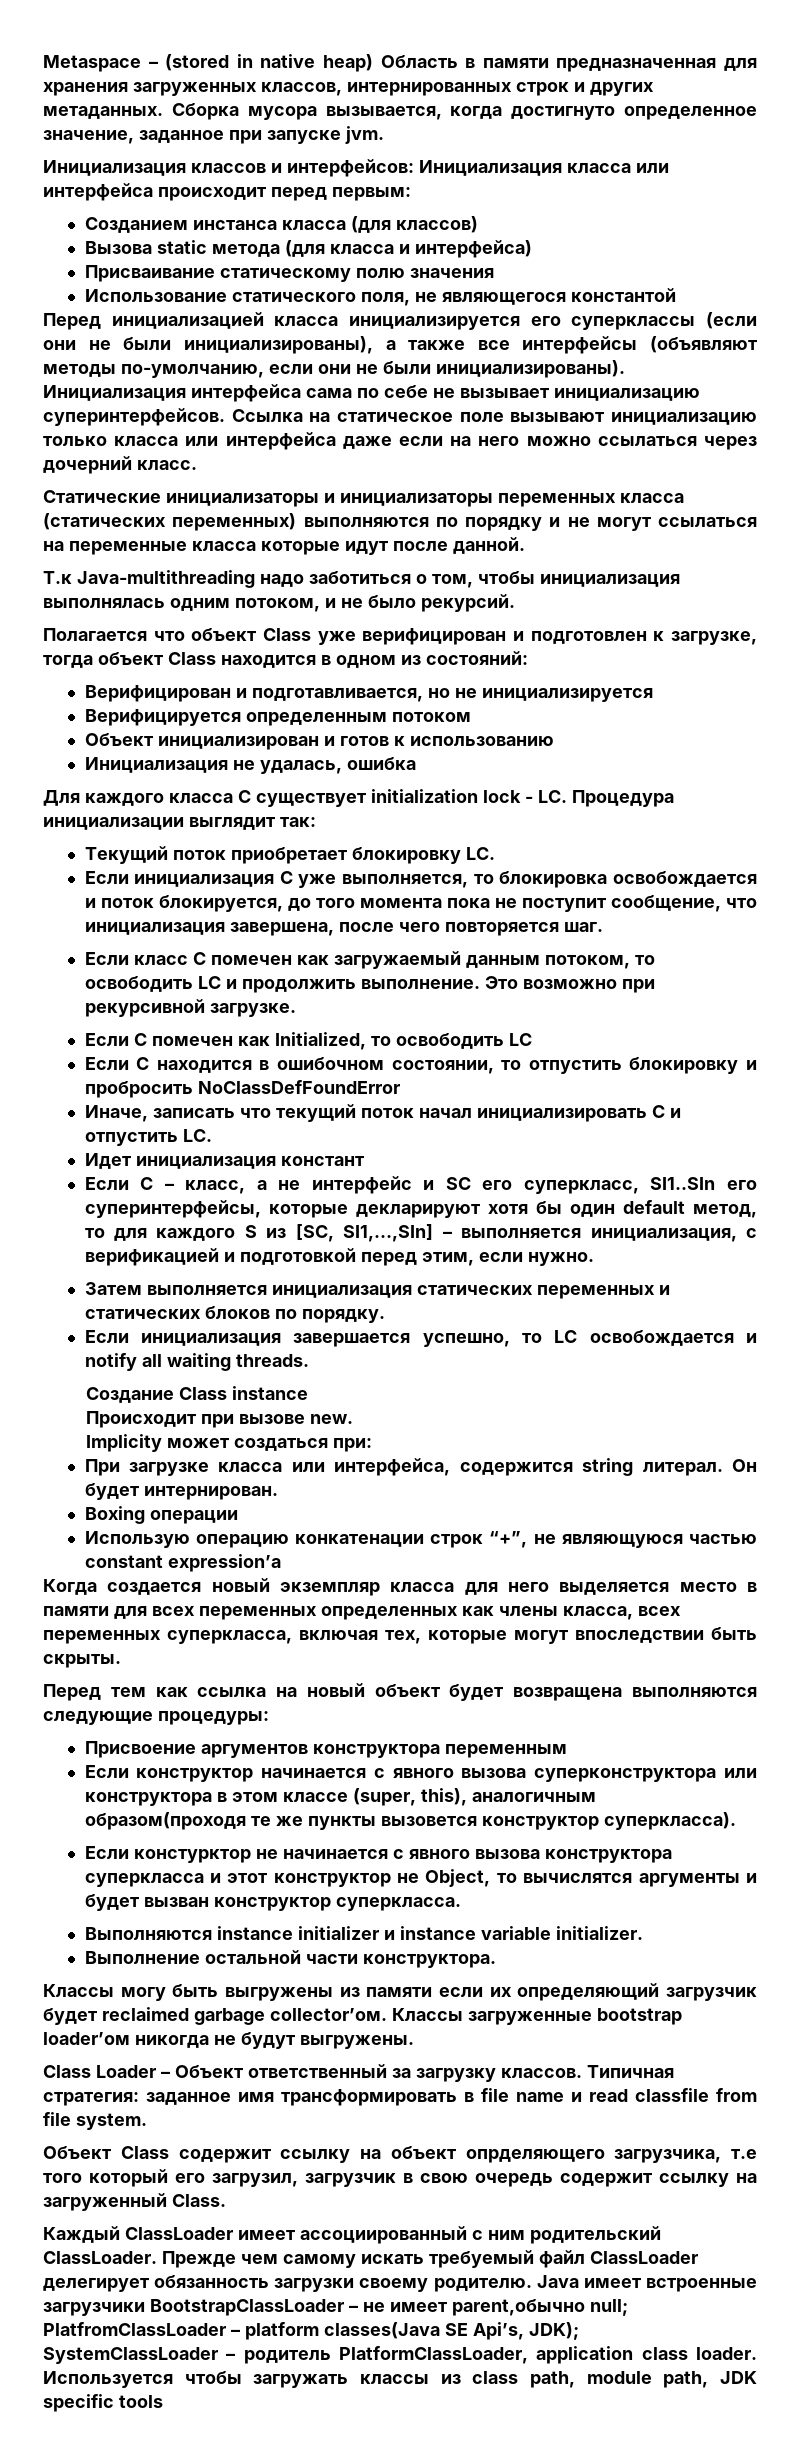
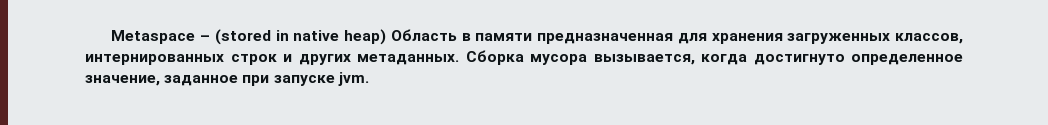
[43,159,669,177] [43,183,411,201] [84,216,478,233] [84,240,532,258] [84,265,494,282] [84,288,676,306] [43,312,757,330] [43,336,757,354] [43,360,625,378] [43,384,700,402] [43,408,757,426] [43,432,757,450] [43,456,197,474] [43,490,684,507] [43,513,757,531] [43,537,525,555] [43,570,680,588] [43,594,515,612] [43,628,757,645] [43,651,528,668] [84,685,653,702] [84,709,471,726] [84,733,554,750] [84,757,416,774] [43,789,674,807] [43,817,316,830] [84,846,495,864] [84,871,757,888] [84,895,757,912] [84,922,603,936] [84,951,655,969] [84,976,655,993] [84,999,296,1017] [84,1032,532,1050] [84,1057,757,1074] [84,1080,400,1098] [84,1104,681,1122] [84,1129,212,1146] [84,1153,364,1169] [84,1176,757,1194] [84,1200,757,1218] [84,1224,757,1242] [84,1248,594,1266] [84,1282,670,1299] [84,1306,385,1323] [84,1330,758,1347] [84,1353,309,1371] [86,1386,309,1403] [86,1411,354,1428] [86,1434,373,1452] [84,1458,758,1476] [84,1483,278,1500] [84,1506,238,1524] [84,1531,757,1548] [84,1554,281,1572] [43,1578,757,1596] [43,1606,681,1620] [43,1627,757,1644] [43,1654,121,1668] [43,1683,757,1701] [43,1711,269,1725] [84,1741,567,1758] [84,1765,758,1782] [84,1788,596,1806] [84,1812,736,1830] [84,1846,672,1863] [84,1869,758,1887] [84,1894,461,1911] [84,1926,643,1940] [84,1950,496,1968] [43,1983,758,2001] [43,2007,682,2025] [43,2032,414,2049] [43,2064,674,2082] [43,2088,757,2106] [43,2112,147,2130] [43,2146,757,2163] [43,2169,757,2187] [43,2193,226,2211] [43,2226,661,2244] [43,2250,698,2268] [43,2275,757,2292] [43,2299,628,2316] [43,2322,579,2340] [43,2346,757,2364] [43,2371,757,2388] [43,2394,163,2412] // Инициализация классов и интерфейсов: Инициализация класса или интерфейса происходит перед первым: // Созданием инстанса класса (для классов) // Вызова static метода (для класса и интерфейса) // Присваивание статическому полю значения // Использование статического поля, не являющегося константой // Перед инициализацией класса инициализируется его суперклассы (если они не были инициализированы), а также все интерфейсы (объявляют методы по-умолчанию, если они не были инициализированы). Инициализация интерфейса сама по себе не вызывает инициализацию суперинтерфейсов. Ссылка на статическое поле вызывают инициализацию только класса или интерфейса даже если на него можно ссылаться через дочерний класс. // Статические инициализаторы и инициализаторы переменных класса (статических переменных) выполняются по порядку и не могут ссылаться на переменные класса которые идут после данной. // Т.к Java-multithreading надо заботиться о том, чтобы инициализация выполнялась одним потоком, и не было рекурсий. // Полагается что объект Class уже верифицирован и подготовлен к загрузке, тогда объект Class находится в одном из состояний: // Верифицирован и подготавливается, но не инициализируется // Верифицируется определенным потоком // Объект инициализирован и готов к использованию // Инициализация не удалась, ошибка // Для каждого класса C существует initialization lock - LC. Процедура инициализации выглядит так: // Текущий поток приобретает блокировку LC. // Если инициализация C уже выполняется, то блокировка освобождается и поток блокируется, до того момента пока не поступит сообщение, что инициализация завершена, после чего повторяется шаг. // Если класс C помечен как загружаемый данным потоком, то освободить LC и продолжить выполнение. Это возможно при рекурсивной загрузке. // Если C помечен как Initialized, то освободить LC // Если C находится в ошибочном состоянии, то отпустить блокировку и пробросить NoClassDefFoundError // Иначе, записать что текущий поток начал инициализировать C и отпустить LC. // Идет инициализация констант // Если C – класс, а не интерфейс и SC его суперкласс, SI1..SIn его суперинтерфейсы, которые декларируют хотя бы один default метод, то для каждого S из [SC, SI1,…,SIn] – выполняется инициализация, с верификацией и подготовкой перед этим, если нужно. // Затем выполняется инициализация статических переменных и статических блоков по порядку. // Если инициализация завершается успешно, то LC освобождается и notify all waiting threads. // Создание Class instance // Происходит при вызове new. // Implicity может создаться при: // При загрузке класса или интерфейса, содержится string литерал. Он будет интернирован. // Boxing операции // Использую операцию конкатенации строк “+”, не являющуюся частью constant expression’a // Когда создается новый экземпляр класса для него выделяется место в памяти для всех переменных определенных как члены класса, всех переменных суперкласса, включая тех, которые могут впоследствии быть скрыты. // Перед тем как ссылка на новый объект будет возвращена выполняются следующие процедуры: // Присвоение аргументов конструктора переменным // Если конструктор начинается с явного вызова суперконструктора или конструктора в этом классе (super, this), аналогичным образом(проходя те же пункты вызовется конструктор суперкласса). // Если констурктор не начинается с явного вызова конструктора суперкласса и этот конструктор не Object, то вычислятся аргументы и будет вызван конструктор суперкласса. // Выполняются instance initializer и instance variable initializer. // Выполнение остальной части конструктора. // Классы могу быть выгружены из памяти если их определяющий загрузчик будет reclaimed garbage collector’ом. Классы загруженные bootstrap loader’ом никогда не будут выгружены. // Class Loader – Объект ответственный за загрузку классов. Типичная стратегия: заданное имя трансформировать в file name и read classfile from file system. // Объект Class содержит ссылку на объект опрделяющего загрузчика, т.е того который его загрузил, загрузчик в свою очередь содержит ссылку на загруженный Class. // Каждый ClassLoader имеет ассоциированный с ним родительский ClassLoader. Прежде чем самому искать требуемый файл ClassLoader делегирует обязанность загрузки своему родителю. Java имеет встроенные загрузчики BootstrapClassLoader – не имеет parent,обычно null; PlatfromClassLoader – platform classes(Java SE Api’s, JDK); SystemClassLoader – родитель PlatformClassLoader, application class loader. Используется чтобы загружать классы из class path, module path, JDK specific tools -> (369, 79) none

